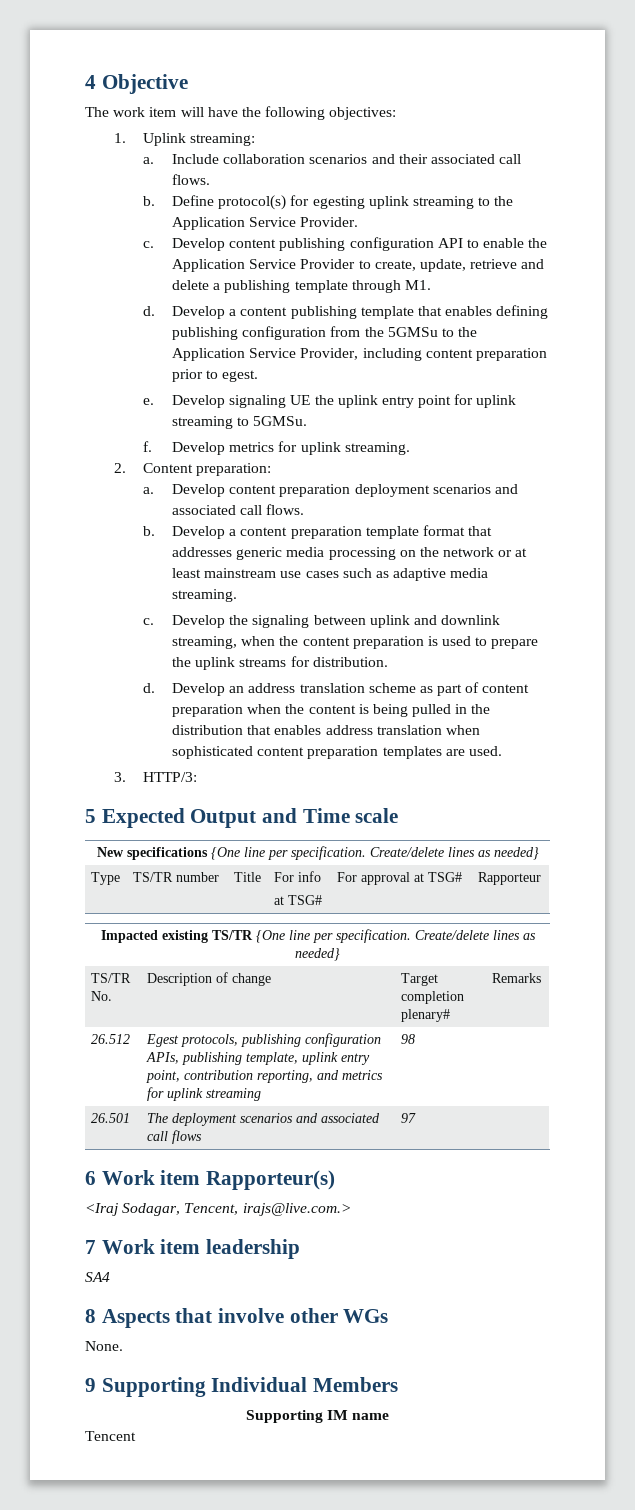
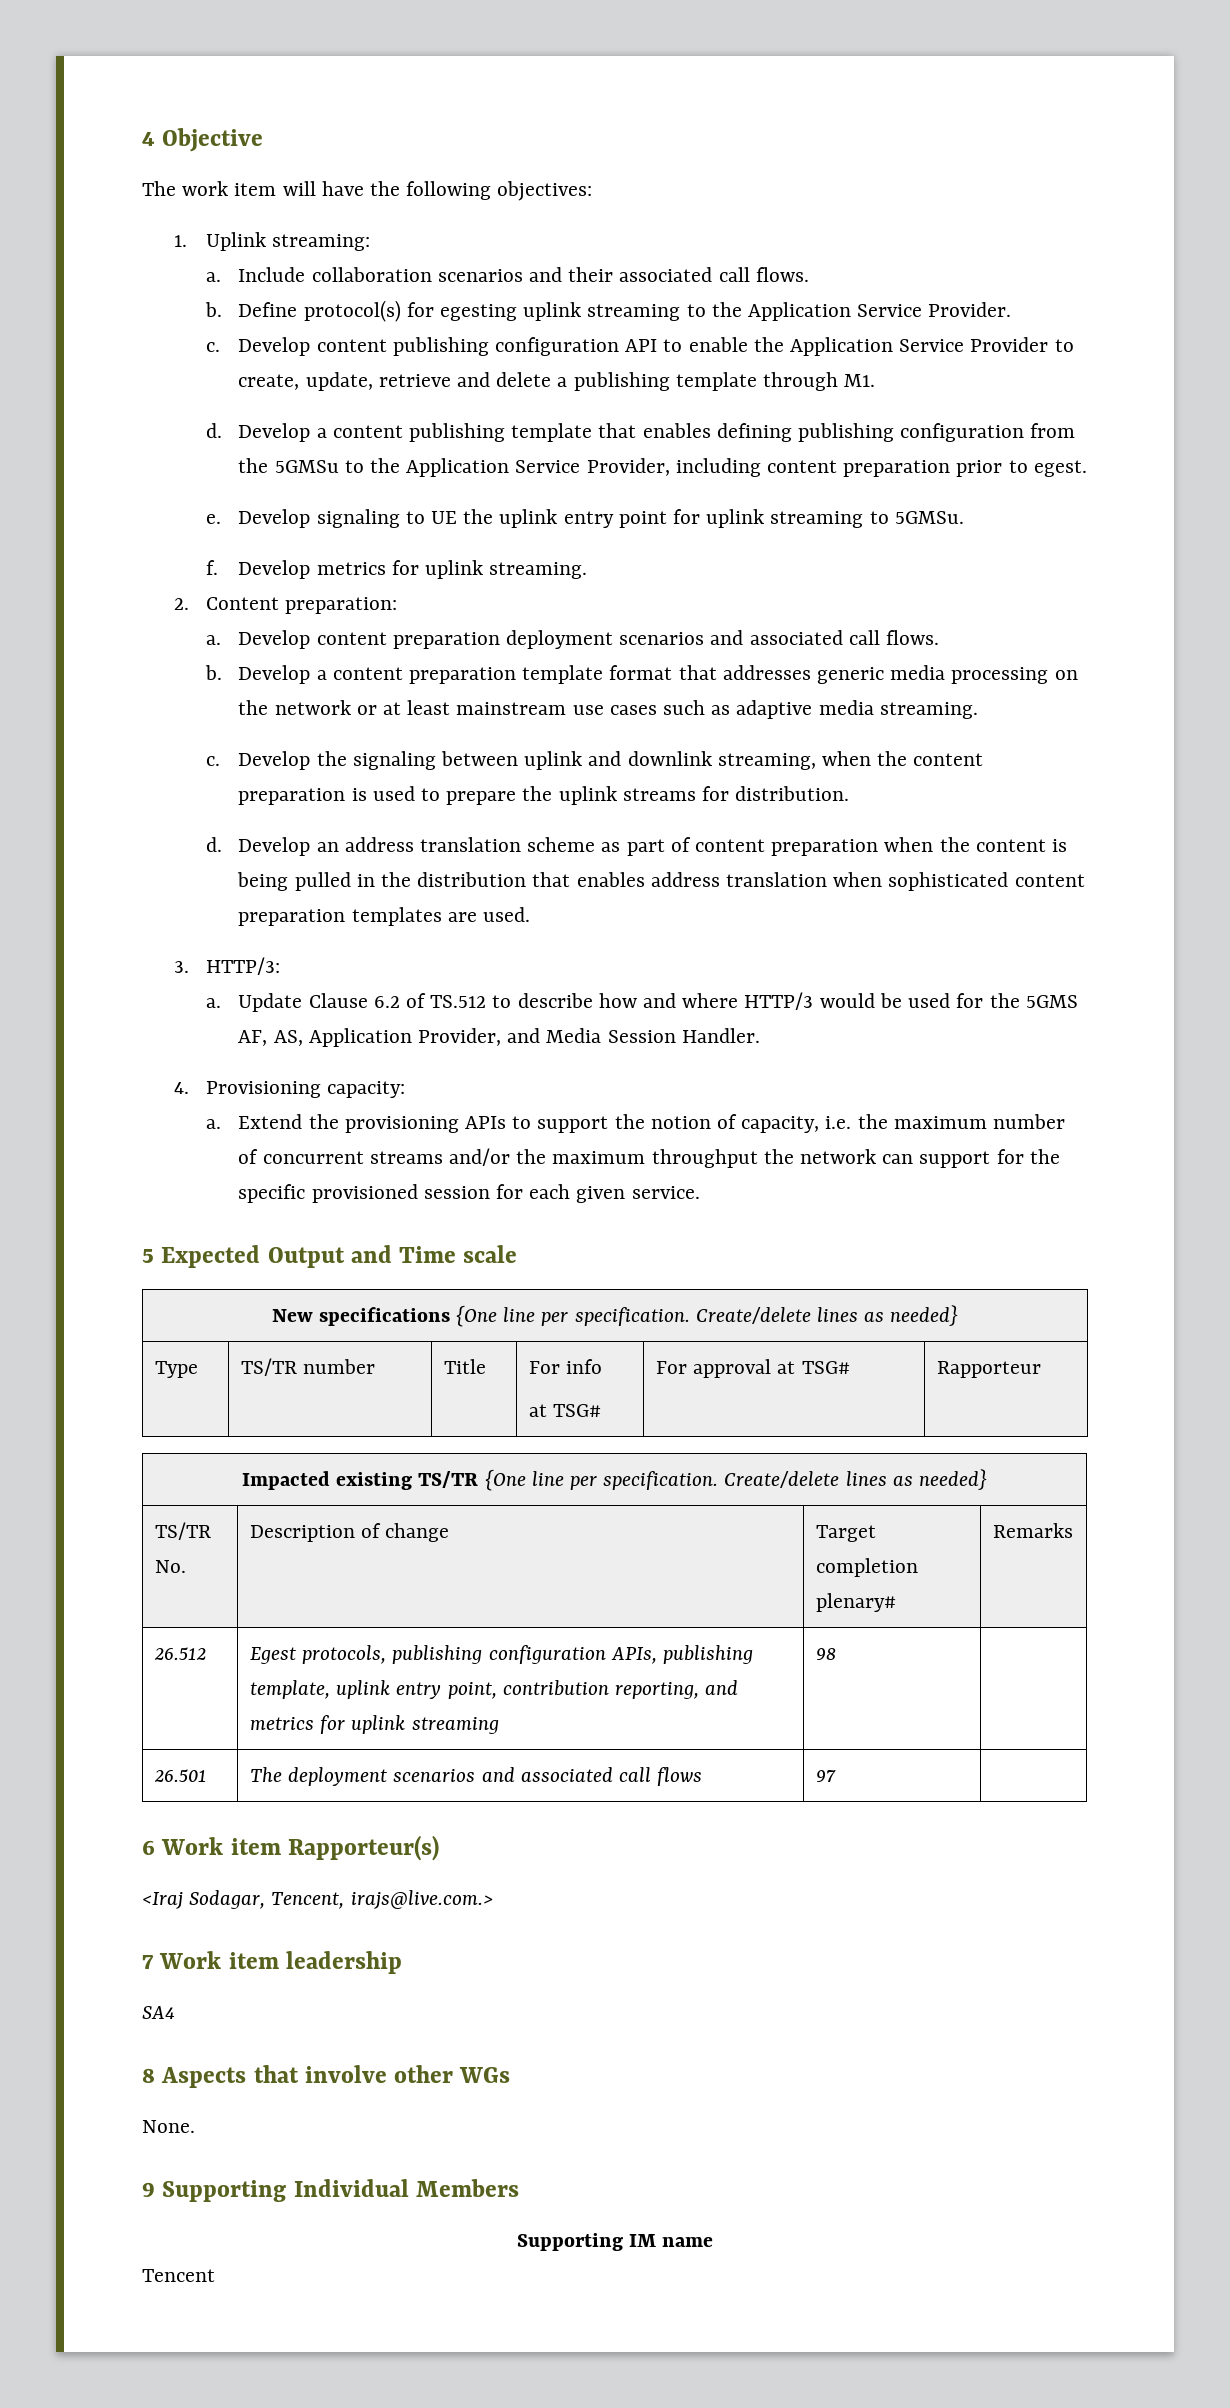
(287, 401) none -> [405,511,425,524] to
(197, 777) none -> [206,992,1078,1012] [238,1028,760,1047] [174,1081,406,1098] [206,1114,1066,1133] [238,1148,1060,1168] [238,1184,700,1203] // a. Update Clause 6.2 of TS.512 to describe how and where HTTP/3 would be used for the 5GMS AF, AS, Application Provider, and Media Session Handler. // 4. Provisioning capacity: // a. Extend the provisioning APIs to support the notion of capacity, i.e. the maximum number of concurrent streams and/or the maximum throughput the network can support for the specific provisioned session for each given service.

